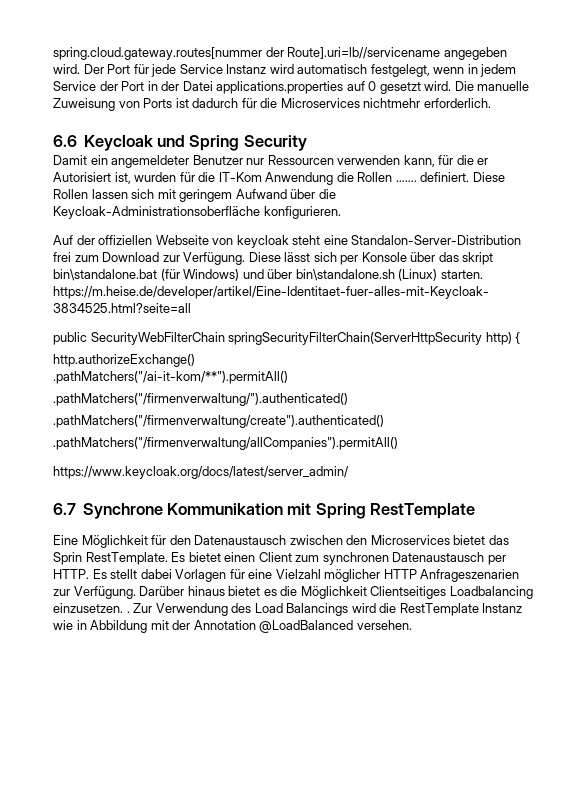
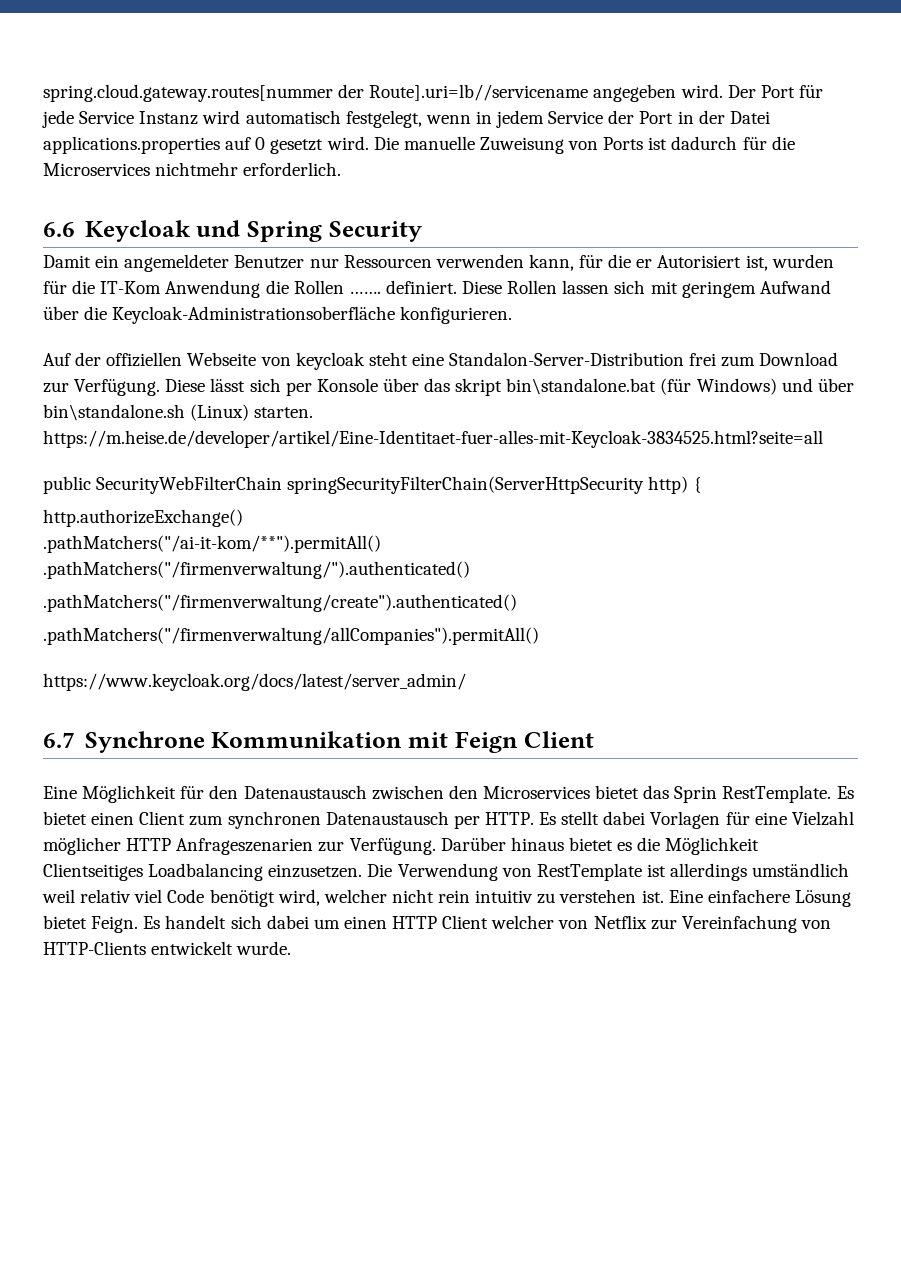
[315,503,476,519] Spring RestTemplate -> [454,731,594,753] Feign Client
[126,603,523,616] [53,620,412,633] . Zur Verwendung des Load Balancings wird die RestTemplate Instanz wie in Abbildung mit der Annotation @LoadBalanced versehen. -> [367,863,850,881] [42,889,851,907] [43,915,831,933] [43,941,292,955] Die Verwendung von RestTemplate ist allerdings umständlich weil relativ viel Code benötigt wird, welcher nicht rein intuitiv zu verstehen ist. Eine einfachere Lösung bietet Feign. Es handelt sich dabei um einen HTTP Client welcher von Netflix zur Vereinfachung von HTTP-Clients entwickelt wurde.

